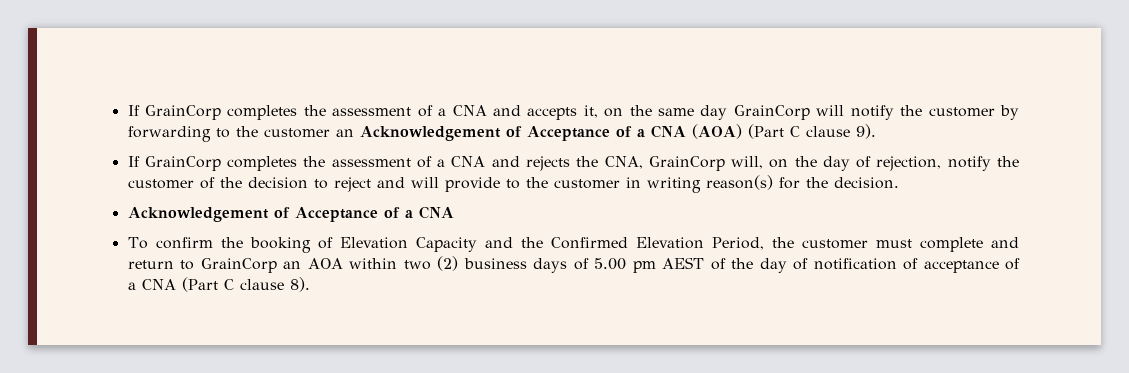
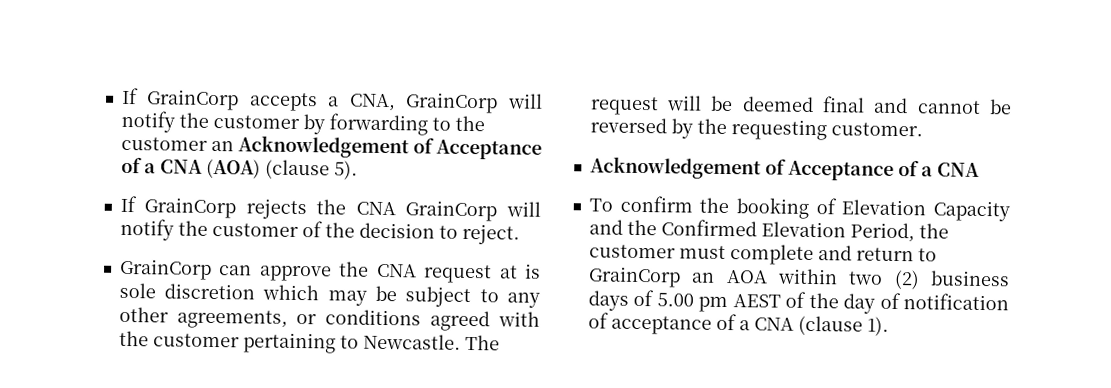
[127,105,728,120] If GrainCorp completes the assessment of a CNA and accepts it, on the same day -> [121,87,396,112] If GrainCorp accepts a CNA,
[747,124,876,139] [127,156,942,171] (Part C clause 9). // If GrainCorp completes the assessment of a CNA and rejects the CNA, GrainCorp will, on the day of rejection, -> [264,159,358,180] [119,195,541,222] (clause 5). // If GrainCorp rejects the CNA GrainCorp will
[333,175,899,193] reject and will provide to the customer in writing reason(s) for the decision. -> [461,223,520,245] [118,258,541,284] [118,282,540,308] [118,306,540,332] [118,330,500,354] [589,95,1012,116] [589,117,923,141] reject. // GrainCorp can approve the CNA request at is sole discretion which may be subject to any other agreements, or conditions agreed with the customer pertaining to Newcastle. The request will be deemed final and cannot be reversed by the requesting customer.
[181,277,310,292] (Part C clause 8). -> [797,315,889,336] (clause 1).

